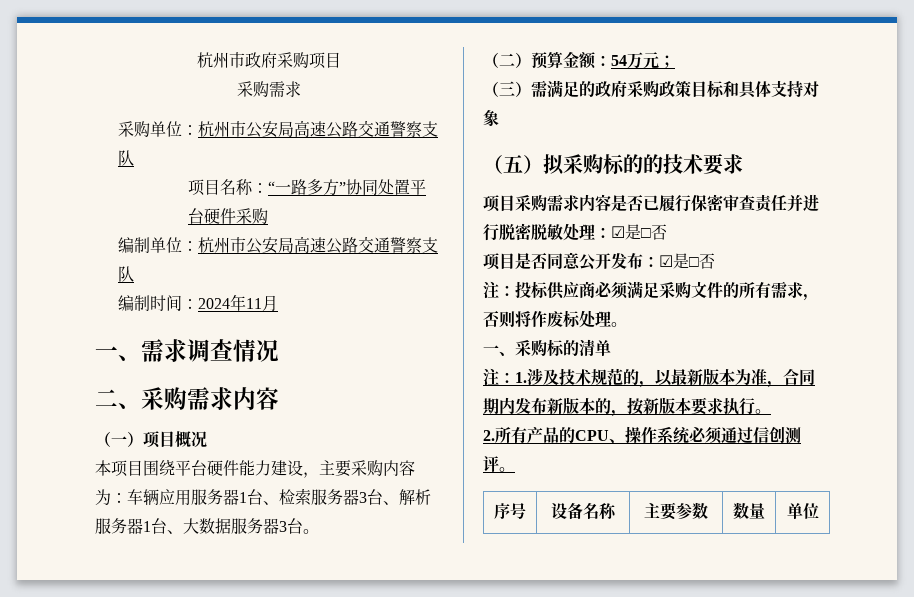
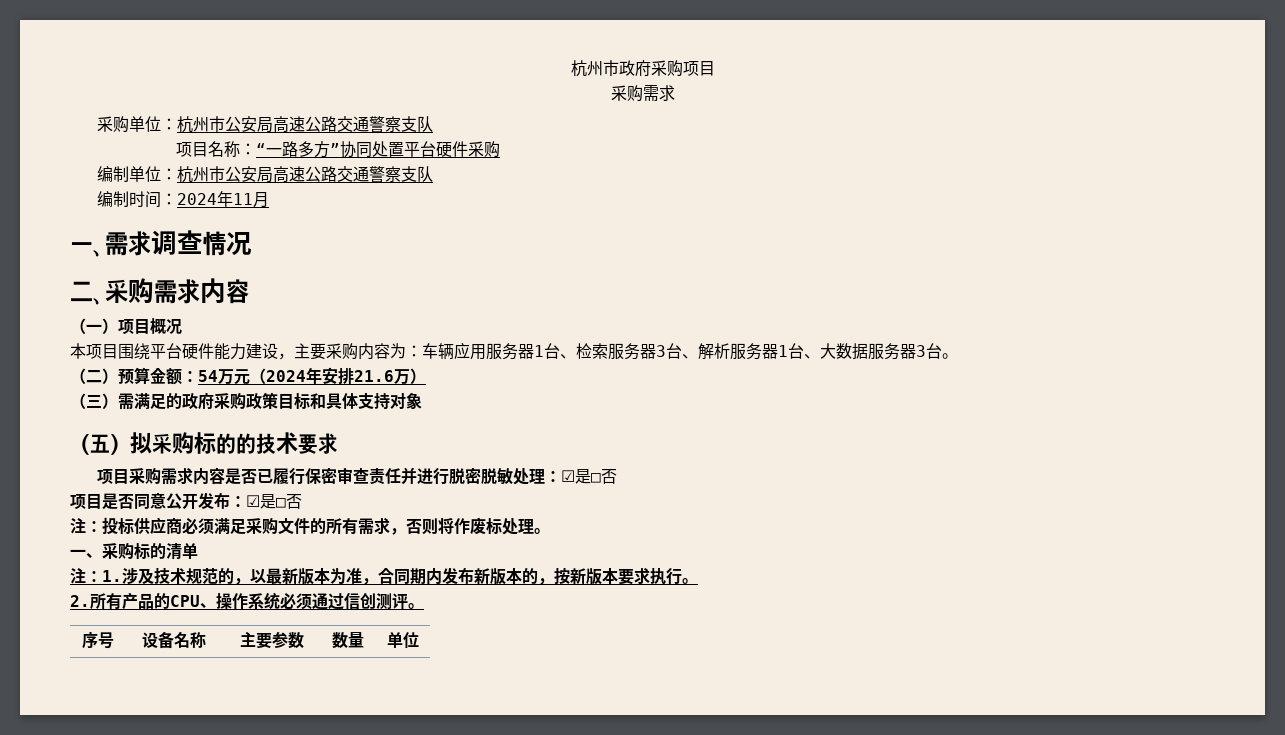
[659,55,675,68] ； -> [250,367,426,384] （2024年安排21.6万）

